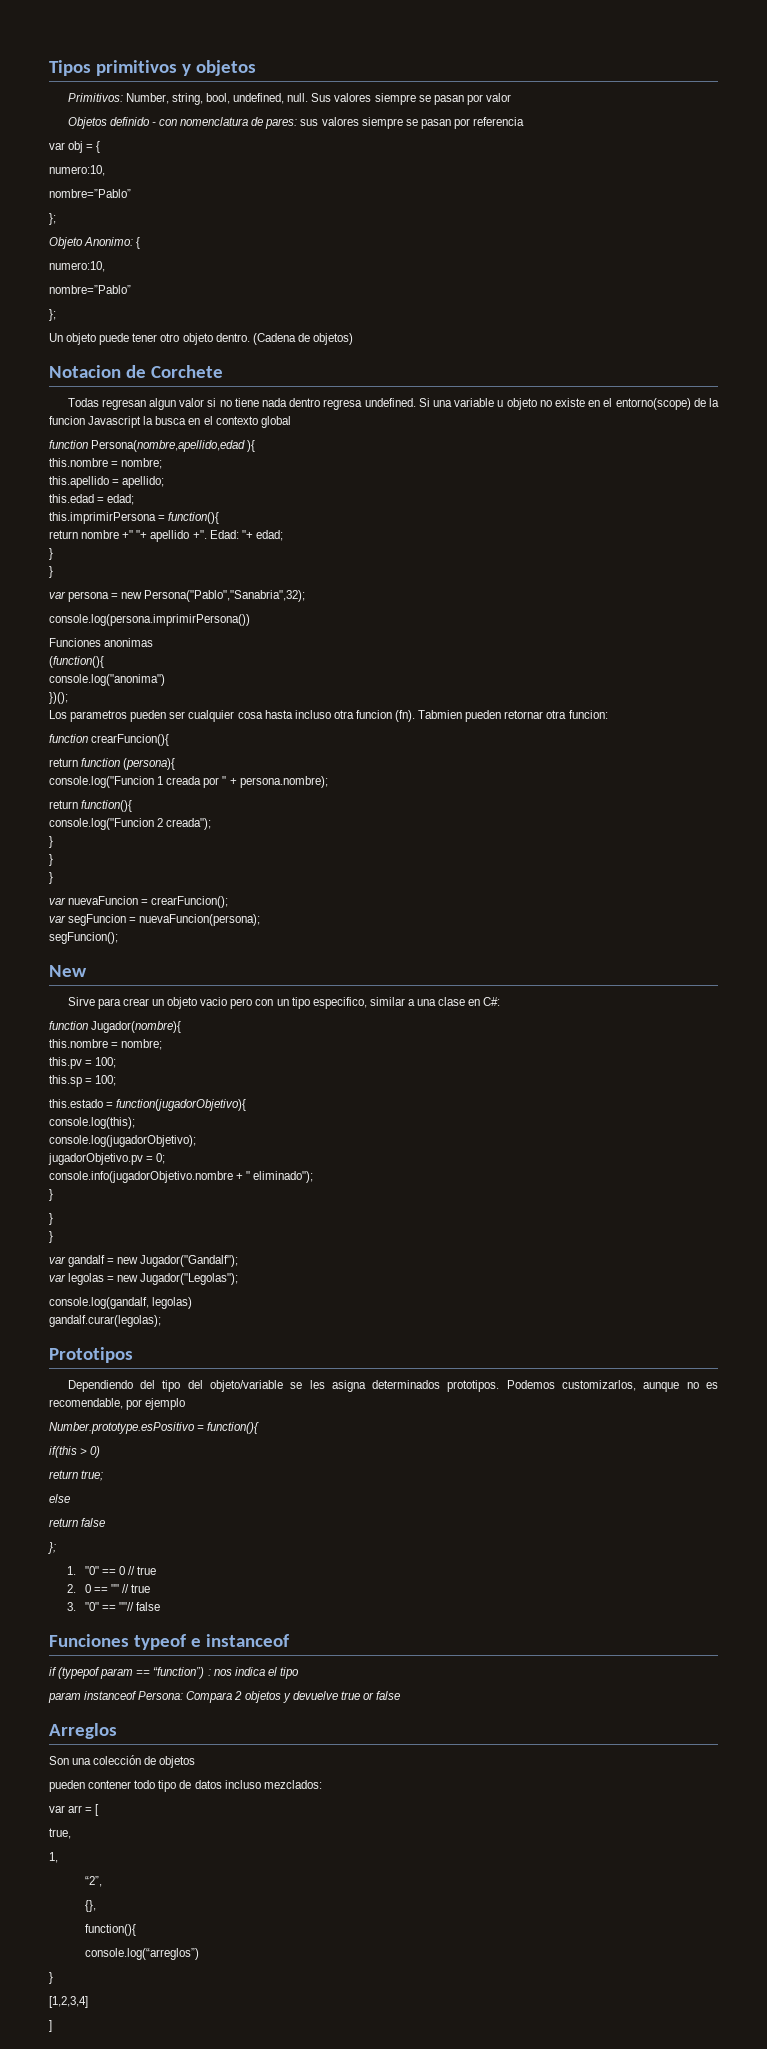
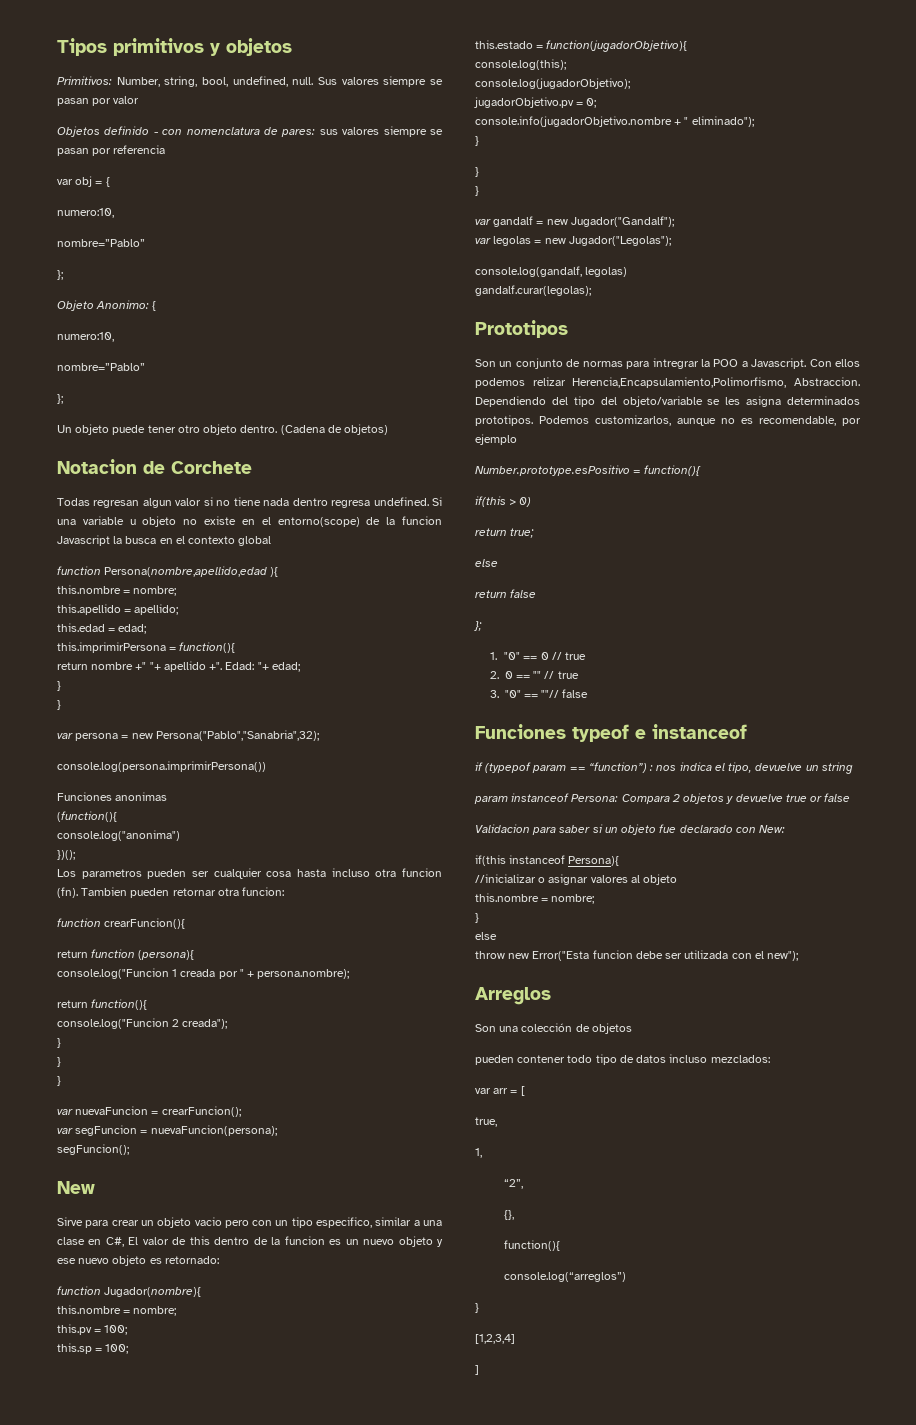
[418,710,463,719] Tabmien -> [81,887,128,896] Tambien
[483,997,501,1006] C#: -> [105,1236,443,1247] [57,1255,219,1266] C#, El valor de this dentro de la funcion es un nuevo objeto y ese nuevo objeto es retornado:
(133, 1355) none -> [475,358,860,369] [475,377,860,388] Son un conjunto de normas para intregrar la POO a Javascript. Con ellos podemos relizar Herencia,Encapsulamiento,Polimorfismo, Abstraccion.
[279,1667,299,1679] tipo -> [728,762,853,774] tipo, devuelve un string
(401, 1695) none -> [475,824,786,835] [475,855,620,866] [475,874,678,885] [475,893,595,904] [475,913,479,923] [475,932,497,940] [475,950,799,961] // Validacion para saber si un objeto fue declarado con New: // if(this instanceof Persona){ // //inicializar o asignar valores al objeto // this.nombre = nombre; // } // else // throw new Error("Esta funcion debe ser utilizada con el new");

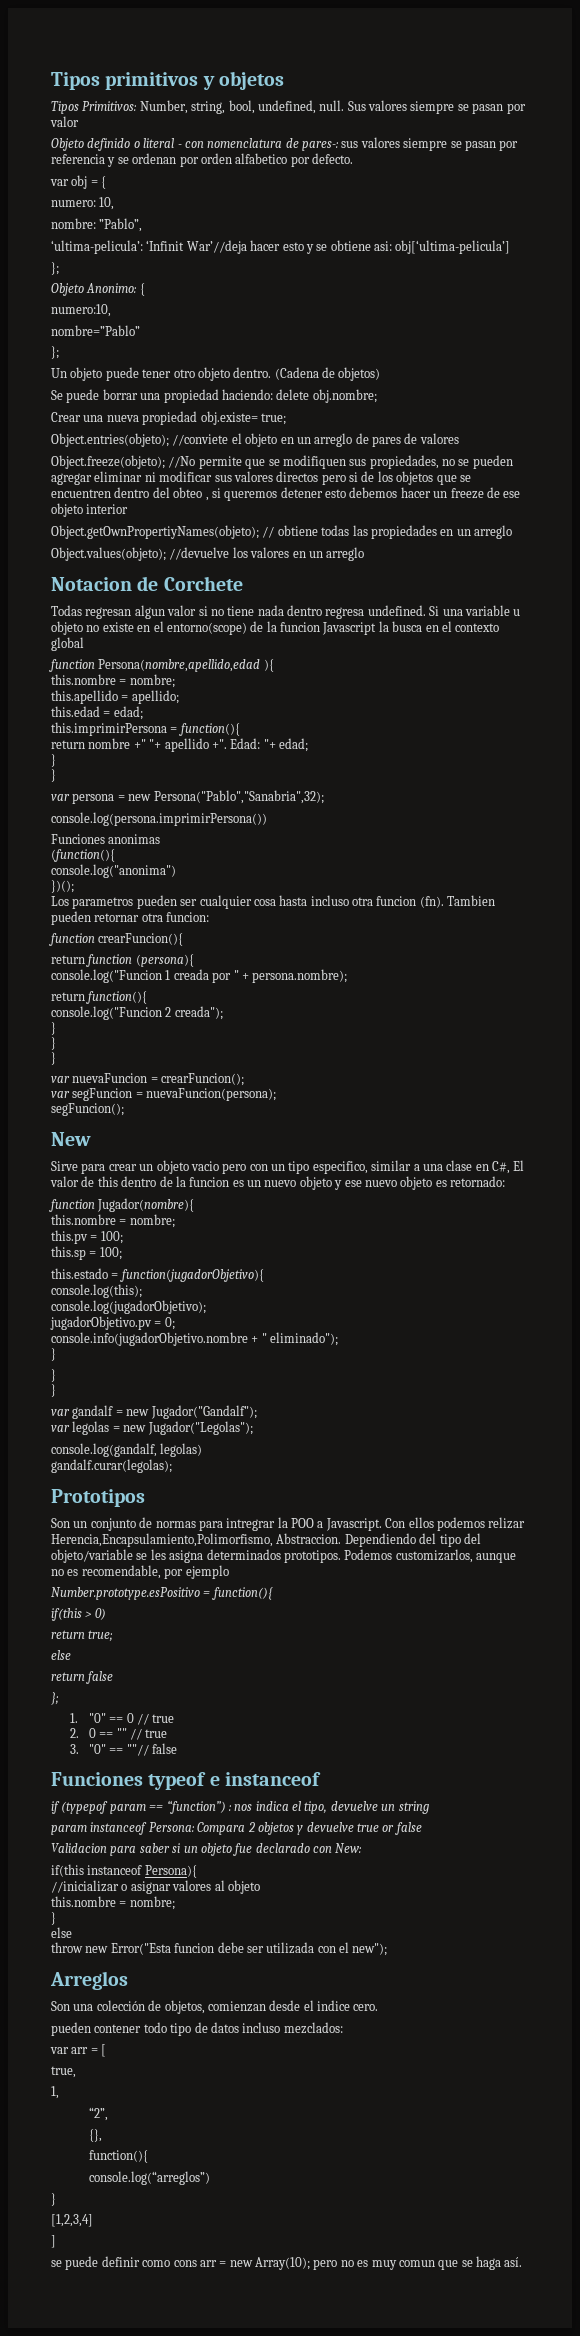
(292, 47) none -> [51,101,79,114] Tipos
[57,126,150,137] Objetos definido -> [51,138,175,151] Objeto definido o literal
[281,129,316,137] pares: -> [302,141,339,151] pares-:
[57,176,110,187] [57,208,114,218] [57,239,145,247] // var obj = { // numero:10, // nombre=”Pablo” -> [107,153,353,167] [50,175,107,189] [51,197,115,210] [51,218,143,232] [51,240,511,254] y se ordenan por orden alfabetico por defecto. // var obj = { // numero: 10, // nombre: ”Pablo”, // ‘ultima-pelicula’: ‘Infinit War’//deja hacer esto y se obtiene asi: obj[‘ultima-pelicula’]
(389, 429) none -> [51,389,377,403] [51,411,286,425] [51,433,459,447] [51,455,513,469] [51,471,471,485] [51,487,521,501] [51,503,129,517] [51,525,512,539] [51,547,365,561] // Se puede borrar una propiedad haciendo: delete obj.nombre; // Crear una nueva propiedad obj.existe= true; // Object.entries(objeto); //conviete el objeto en un arreglo de pares de valores // Object.freeze(objeto); //No permite que se modifiquen sus propiedades, no se pueden agregar eliminar ni modificar sus valores directos pero si de los objetos que se encuentren dentro del obteo , si queremos detener esto debemos hacer un freeze de ese objeto interior // Object.getOwnPropertiyNames(objeto); // obtiene todas las propiedades en un arreglo // Object.values(objeto); //devuelve los valores en un arreglo
[591,1023,632,1034] objetos -> [164,2000,379,2014] objetos, comienzan desde el indice cero.
(479, 1370) none -> [51,2256,523,2270] // se puede definir como cons arr = new Array(10); pero no es muy comun que se haga así.

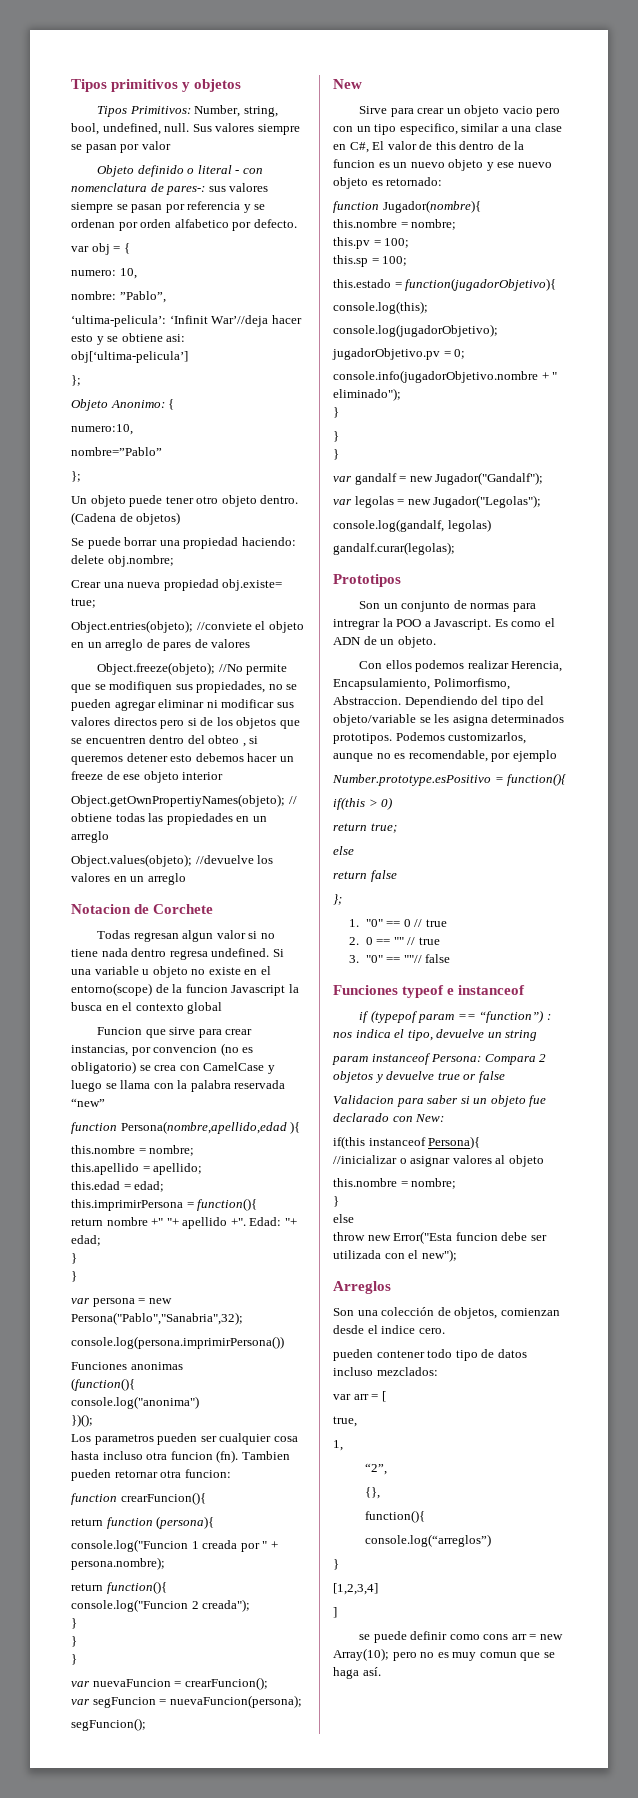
(84, 644) none -> [97,1027,253,1038] [71,1043,254,1056] [71,1061,275,1074] [71,1080,286,1092] [71,1098,105,1107] // Funcion que sirve para crear instancias, por convencion (no es obligatorio) se crea con CamelCase y luego se llama con la palabra reservada “new”
[385,1517,526,1531] [51,1533,273,1547] Con ellos podemos relizar Herencia,Encapsulamiento,Polimorfismo, -> [494,618,555,627] [333,636,436,648] [359,660,563,672] [333,678,510,690] Es como el ADN de un objeto. // Con ellos podemos realizar Herencia, Encapsulamiento, Polimorfismo,

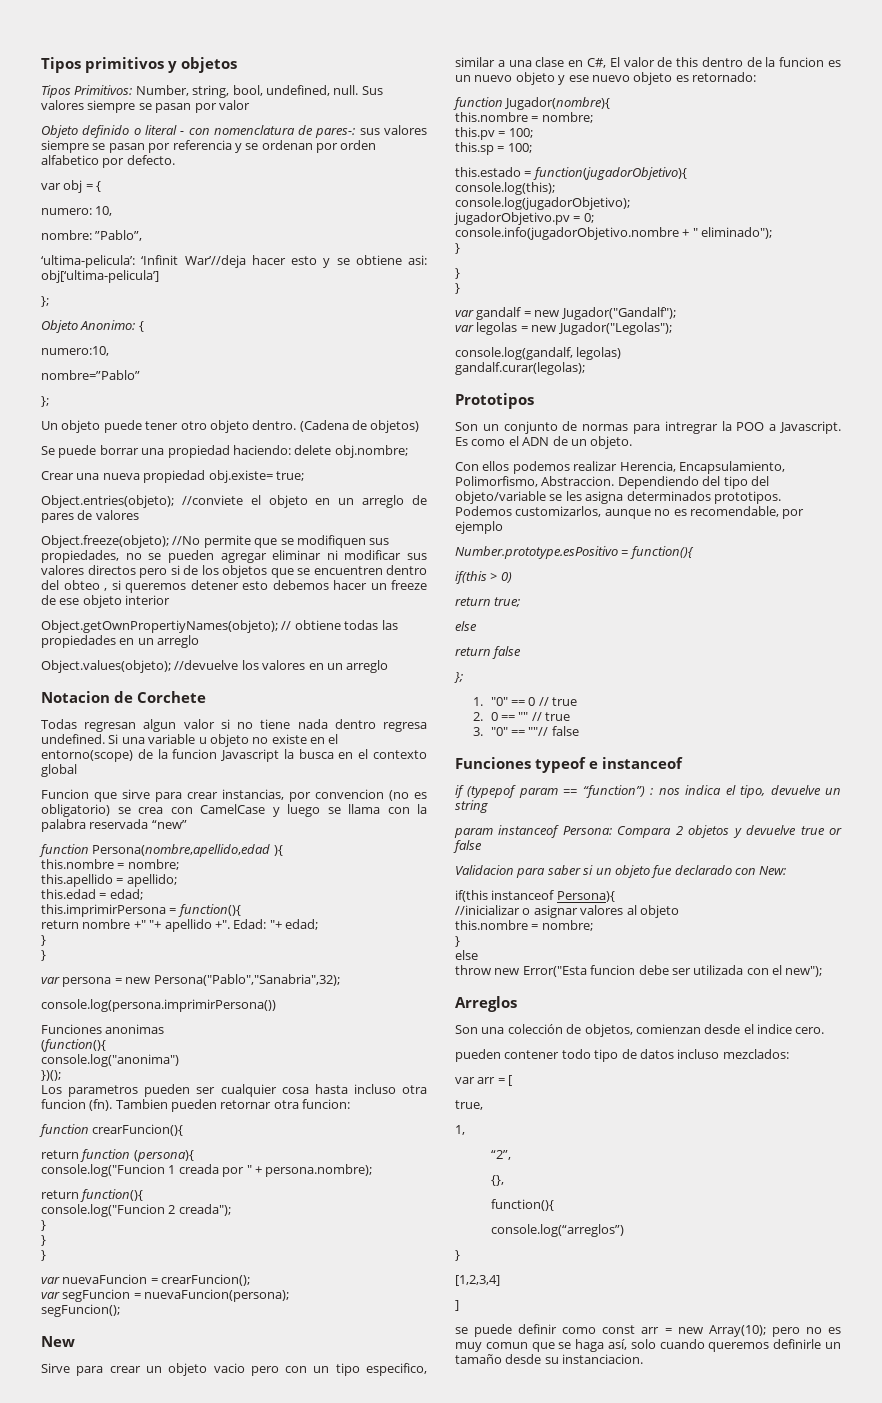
[483,1634,509,1640] cons -> [602,1325,636,1334] const
[362,1667,381,1676] así. -> [608,1339,841,1352] [455,1354,644,1364] así, solo cuando queremos definirle un tamaño desde su instanciacion.

